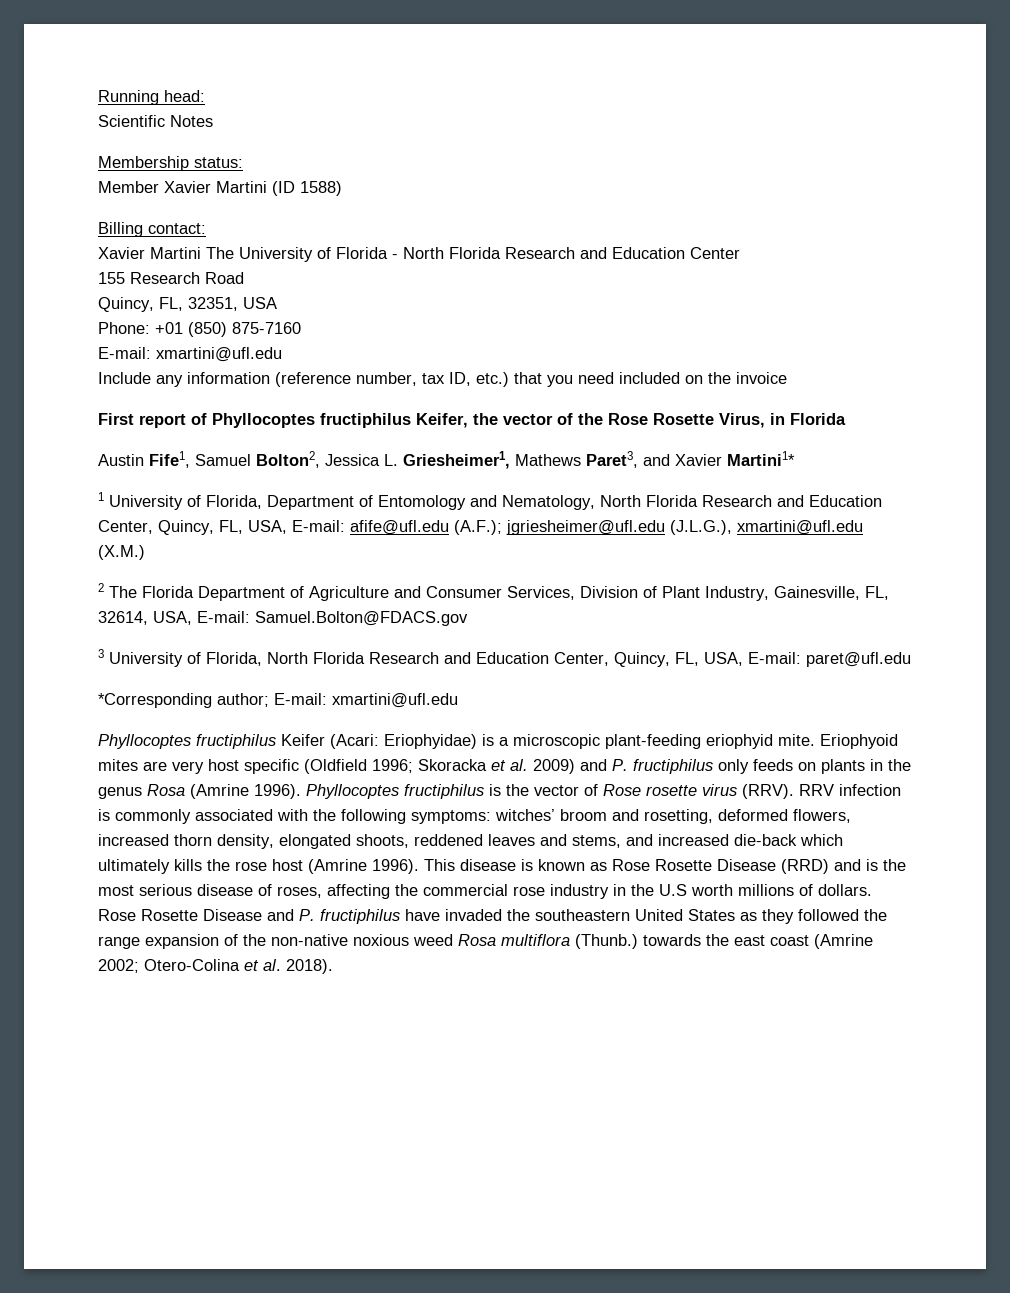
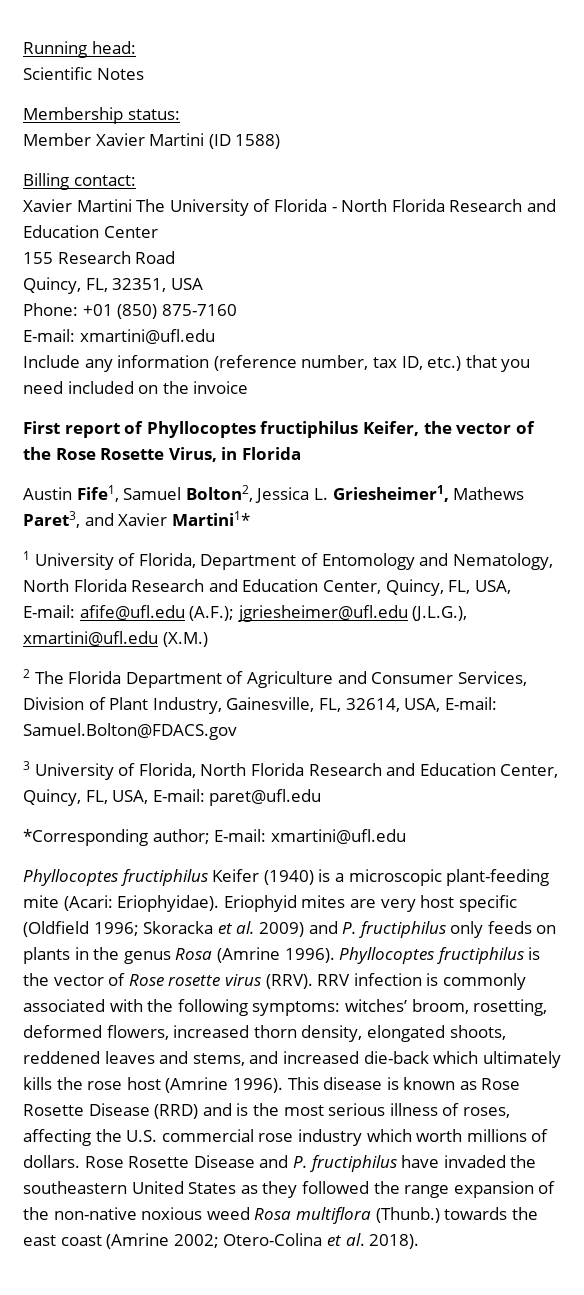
[330,734,477,749] (Acari: Eriophyidae) -> [263,870,314,885] (1940)
[706,734,898,749] eriophyid mite. Eriophyoid -> [23,895,297,912] mite (Acari: Eriophyidae). Eriophyid
[560,809,639,821] broom and -> [411,999,469,1014] broom,
[197,884,253,896] disease -> [389,1103,438,1116] illness
(418, 890) none -> [126,1130,158,1142] U.S.
[613,884,687,896] in the U.S -> [366,1129,412,1142] which

